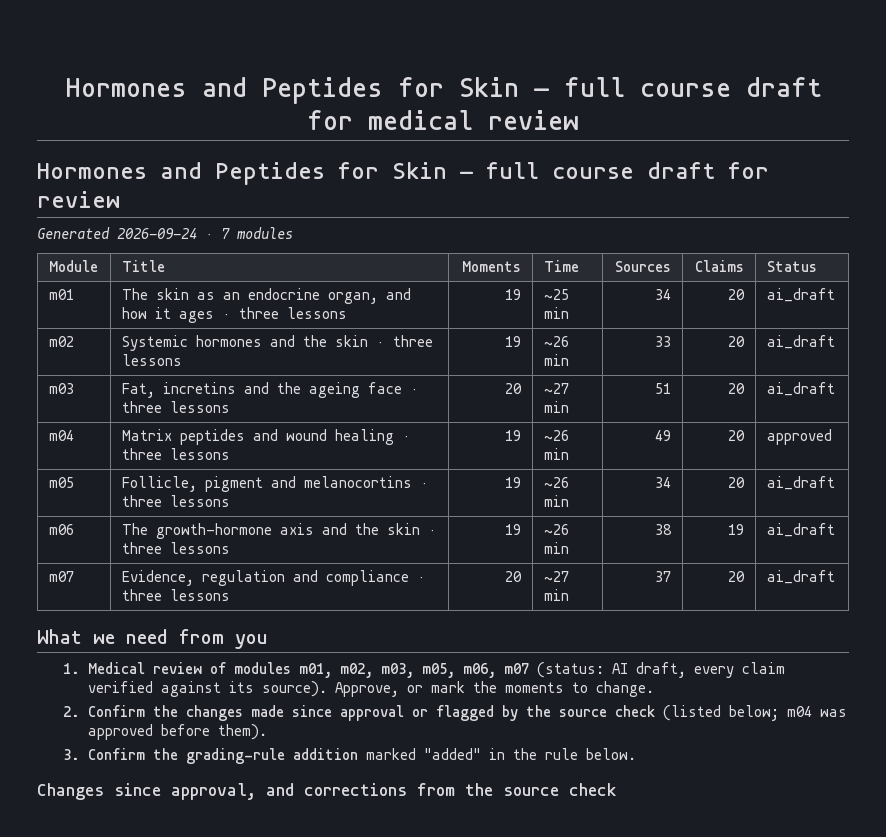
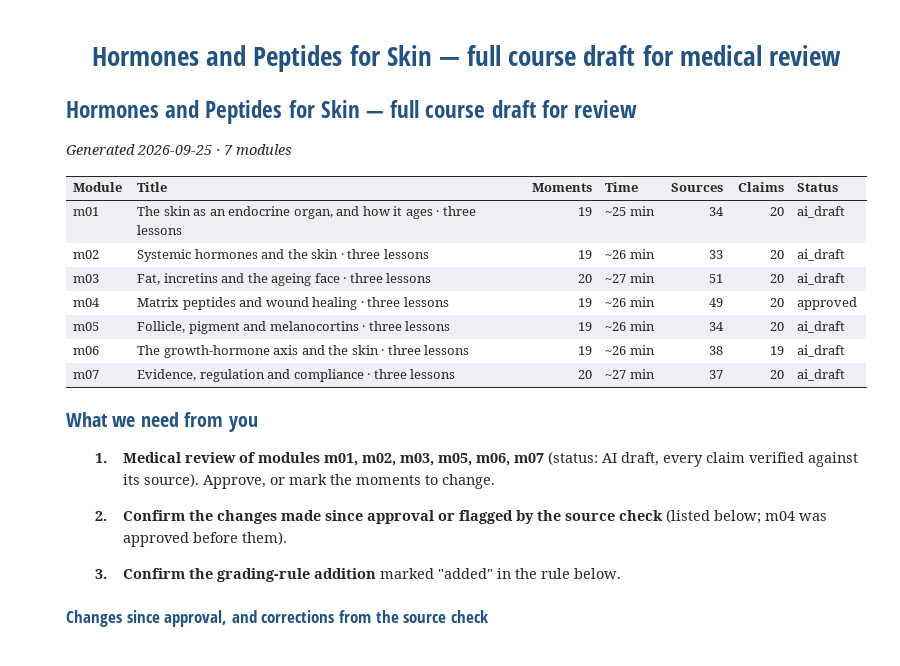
[117,228,197,239] 2026-09-24 -> [137,145,212,155] 2026-09-25

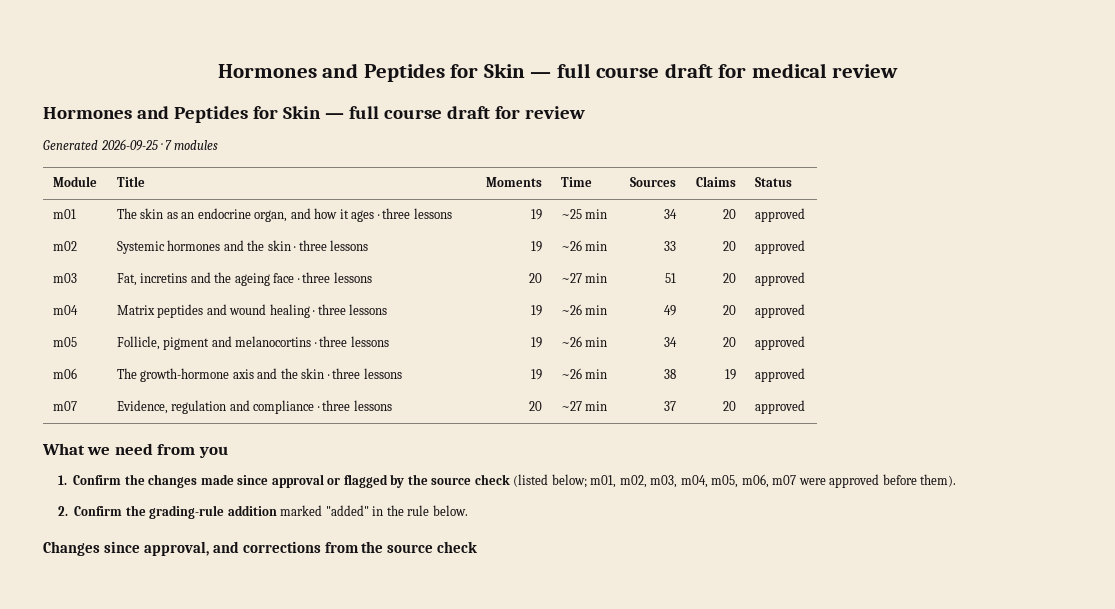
[797,206,846,218] ai_draft -> [754,208,805,222] approved
[797,249,846,261] ai_draft -> [754,240,805,254] approved
[797,273,846,285] ai_draft -> [754,272,805,286] approved
[797,321,846,333] ai_draft -> [754,336,805,350] approved
[797,345,846,357] ai_draft -> [754,368,805,382] approved
[797,369,846,381] ai_draft -> [754,400,805,414] approved
[123,451,859,467] [123,473,496,489] [94,511,107,521] Medical review of modules m01, m02, m03, m05, m06, m07 (status: AI draft, every claim verified against its source). Approve, or mark the moments to change. // 2. -> (67, 480) none
[765,511,828,521] m04 was -> [590,474,826,488] m01, m02, m03, m04, m05, m06, m07 were
[94,569,107,579] 3. -> [57,506,68,516] 2.

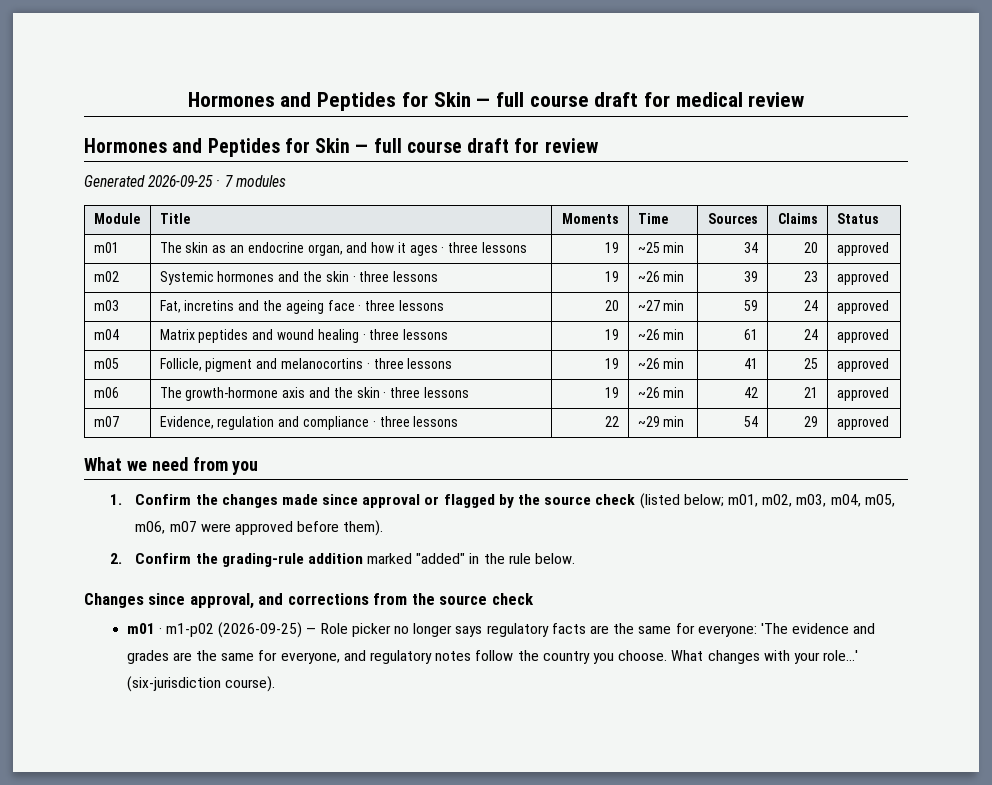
[664,241,677,251] [723,241,737,251] 33 | 20 -> [744,271,759,282] [804,271,819,282] 39 | 23
[665,273,677,283] [723,273,737,283] 51 | 20 -> [744,300,759,311] [804,300,819,311] 59 | 24
[664,305,677,316] [723,305,737,315] 49 | 20 -> [744,329,759,340] [804,329,819,340] 61 | 24
[664,337,678,347] [723,337,737,347] 34 | 20 -> [744,358,759,369] [804,358,819,369] 41 | 25
[664,369,677,379] [725,369,737,380] 38 | 19 -> [744,387,759,398] [804,387,819,398] 42 | 21
[529,401,543,411] [560,401,608,411] [664,401,677,411] [723,401,737,411] 20 | ~27 min | 37 | 20 -> [605,416,620,427] [637,416,685,427] [744,416,759,427] [804,416,819,427] 22 | ~29 min | 54 | 29
(478, 547) none -> [126,622,876,638] [126,650,859,664] [126,676,275,692] // m01 · m1-p02 (2026-09-25) — Role picker no longer says regulatory facts are the same for everyone: 'The evidence and grades are the same for everyone, and regulatory notes follow the country you choose. What changes with your role…' (six-jurisdiction course).

